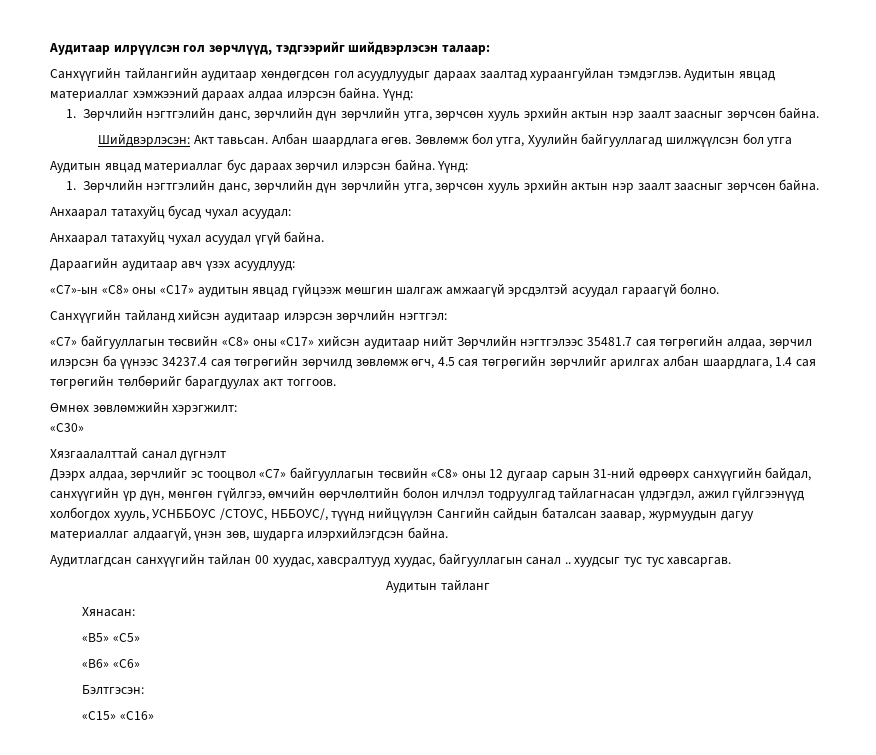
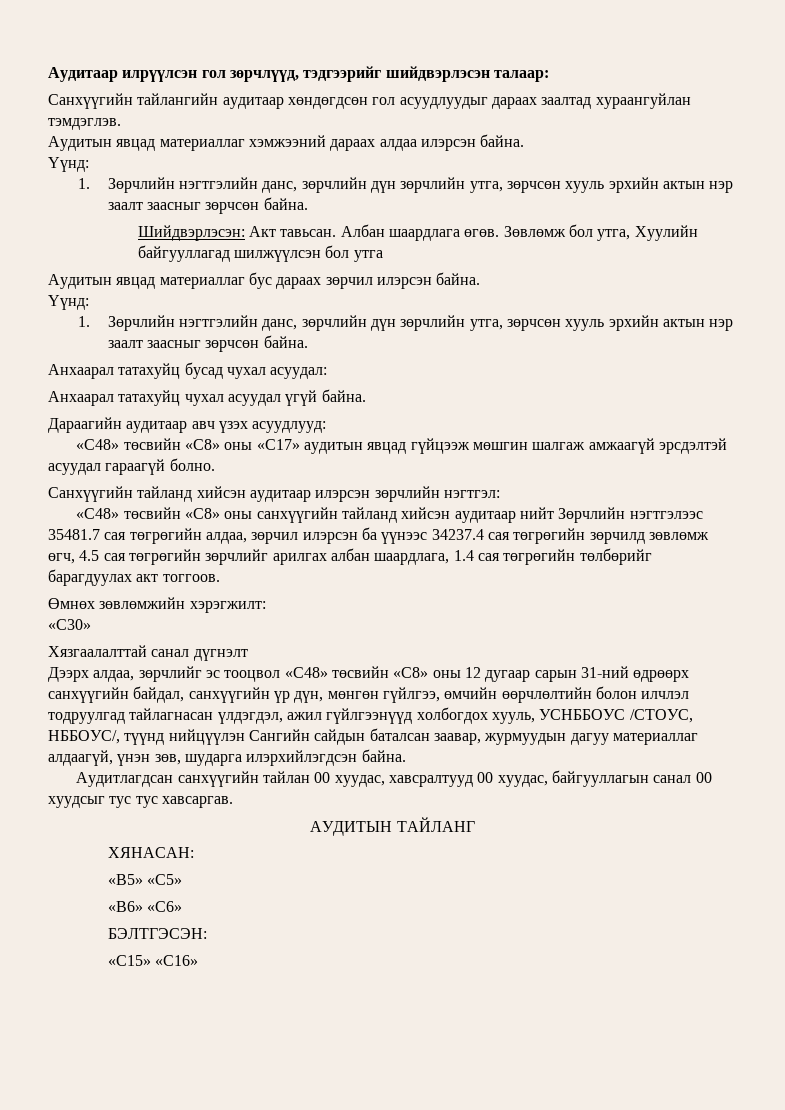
(681, 76) none -> (121, 124) //
(380, 93) none -> (525, 140) //
(435, 165) none -> (481, 278) //
[50,285,98,294] «C7»-ын -> [76,438,181,450] «C48» төсвийн
[50,335,315,349] «C7» байгууллагын төсвийн «C8» оны «C17» -> [76,507,398,523] «C48» төсвийн «C8» оны санхүүгийн тайланд
[259,467,374,481] «C7» байгууллагын -> [284,667,328,678] «C48»
(391, 562) none -> [477,772,494,783] 00
[564,562,571,564] .. -> [695,772,712,783] 00
[386,579,490,593] [82,607,136,617] Аудитын тайланг // Хянасан: -> [310,817,475,836] [107,847,194,858] АУДИТЫН ТАЙЛАНГ // ХЯНАСАН:
[82,685,145,695] Бэлтгэсэн: -> [107,928,207,939] БЭЛТГЭСЭН:

